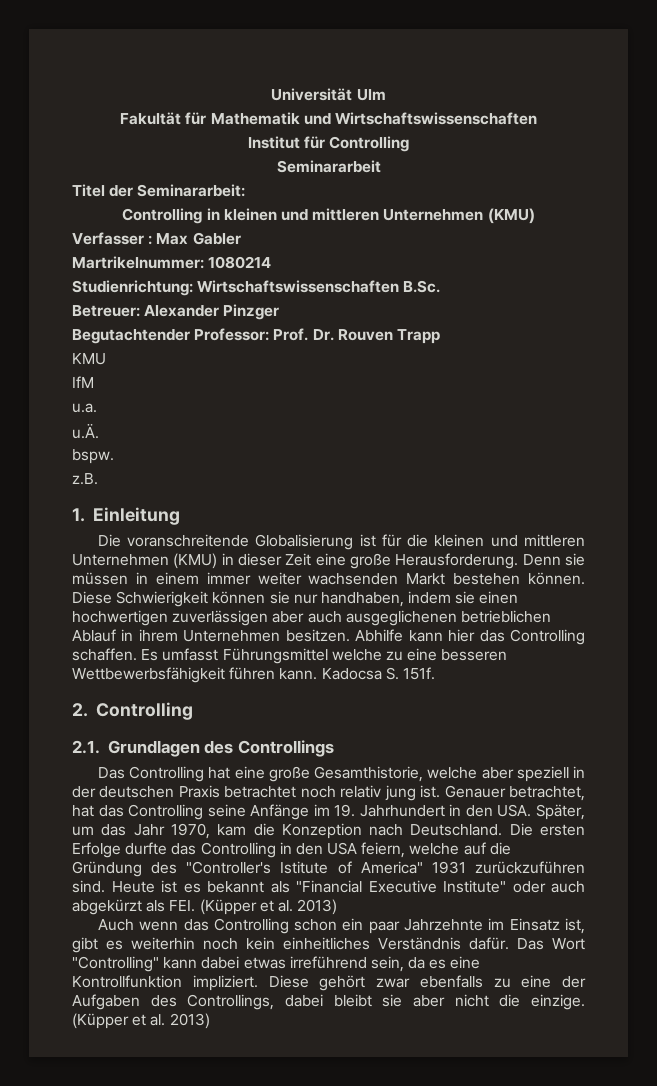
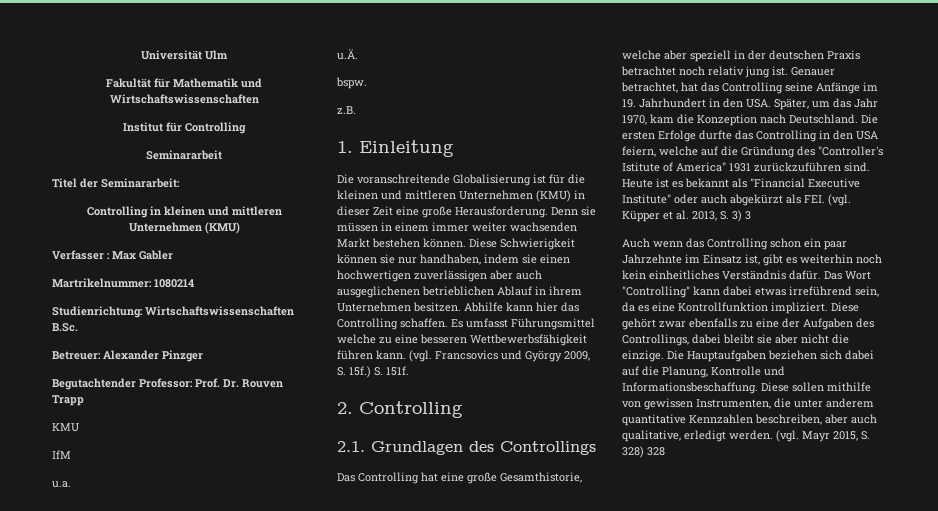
[321,668,382,680] Kadocsa -> [409,350,590,362] [337,366,371,378] (vgl. Francsovics und György 2009, S. 15f.)
[199,899,338,915] (Küpper et al. 2013) -> [828,194,851,206] [622,210,751,222] (vgl. Küpper et al. 2013, S. 3) 3
[72,1013,210,1029] (Küpper et al. 2013) -> [667,350,874,362] [622,366,785,378] [622,382,871,394] [622,398,874,410] [622,414,877,426] [622,430,870,442] [622,446,665,458] Die Hauptaufgaben beziehen sich dabei auf die Planung, Kontrolle und Informationsbeschaffung. Diese sollen mithilfe von gewissen Instrumenten, die unter anderem quantitative Kennzahlen beschreiben, aber auch qualitative, erledigt werden. (vgl. Mayr 2015, S. 328) 328

